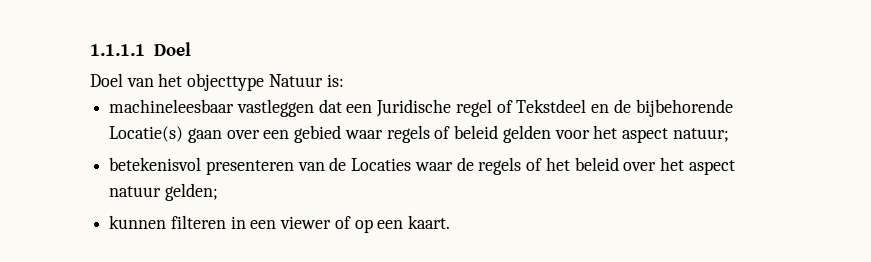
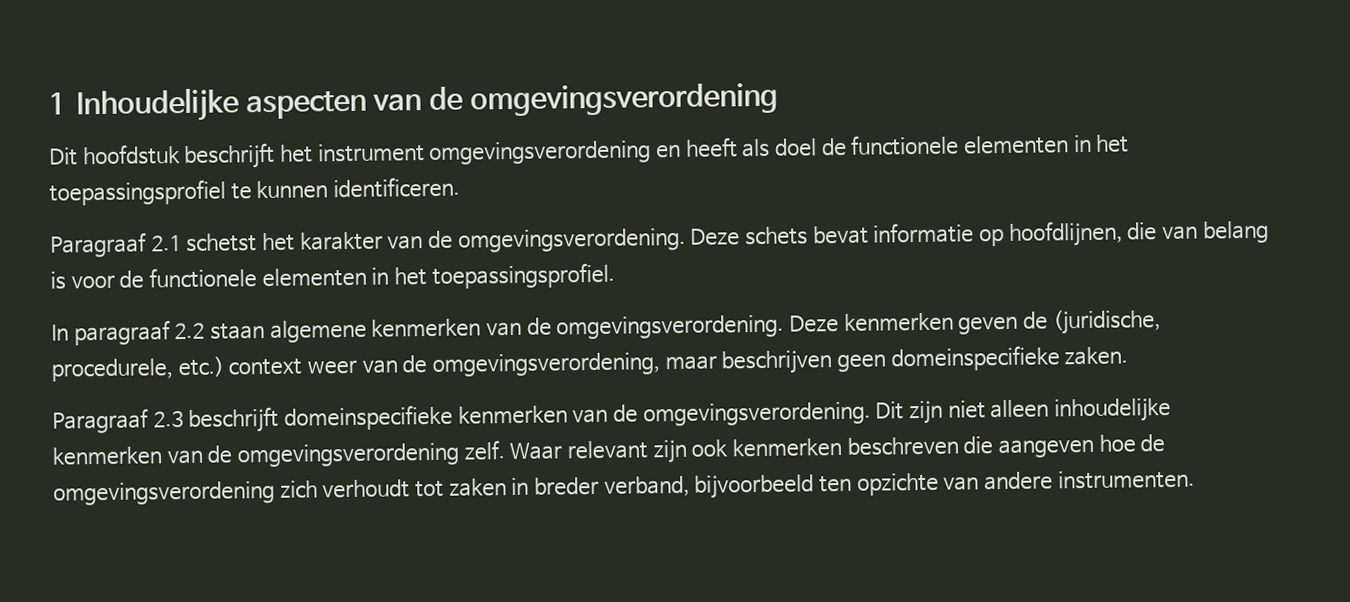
[90,42,191,56] [90,73,344,91] [109,99,733,117] [109,125,729,143] [109,157,735,175] [109,183,218,201] [109,215,451,233] 1.1.1.1 Doel // Doel van het objecttype Natuur is: // machineleesbaar vastleggen dat een Juridische regel of Tekstdeel en de bijbehorende Locatie(s) gaan over een gebied waar regels of beleid gelden voor het aspect natuur; // betekenisvol presenteren van de Locaties waar de regels of het beleid over het aspect natuur gelden; // kunnen filteren in een viewer of op een kaart. -> [48,82,778,123] [49,134,1130,169] [49,176,460,206] [50,220,1269,258] [50,262,615,290] [51,309,1161,346] [51,345,1129,382] [52,397,1171,434] [52,434,1166,468] [53,469,1195,506] 1 Inhoudelijke aspecten van de omgevingsverordening // Dit hoofdstuk beschrijft het instrument omgevingsverordening en heeft als doel de functionele elementen in het toepassingsprofiel te kunnen identificeren. // Paragraaf 2.1 schetst het karakter van de omgevingsverordening. Deze schets bevat informatie op hoofdlijnen, die van belang is voor de functionele elementen in het toepassingsprofiel. // In paragraaf 2.2 staan algemene kenmerken van de omgevingsverordening. Deze kenmerken geven de (juridische, procedurele, etc.) context weer van de omgevingsverordening, maar beschrijven geen domeinspecifieke zaken. // Paragraaf 2.3 beschrijft domeinspecifieke kenmerken van de omgevingsverordening. Dit zijn niet alleen inhoudelijke kenmerken van de omgevingsverordening zelf. Waar relevant zijn ook kenmerken beschreven die aangeven hoe de omgevingsverordening zich verhoudt tot zaken in breder verband, bijvoorbeeld ten opzichte van andere instrumenten.

